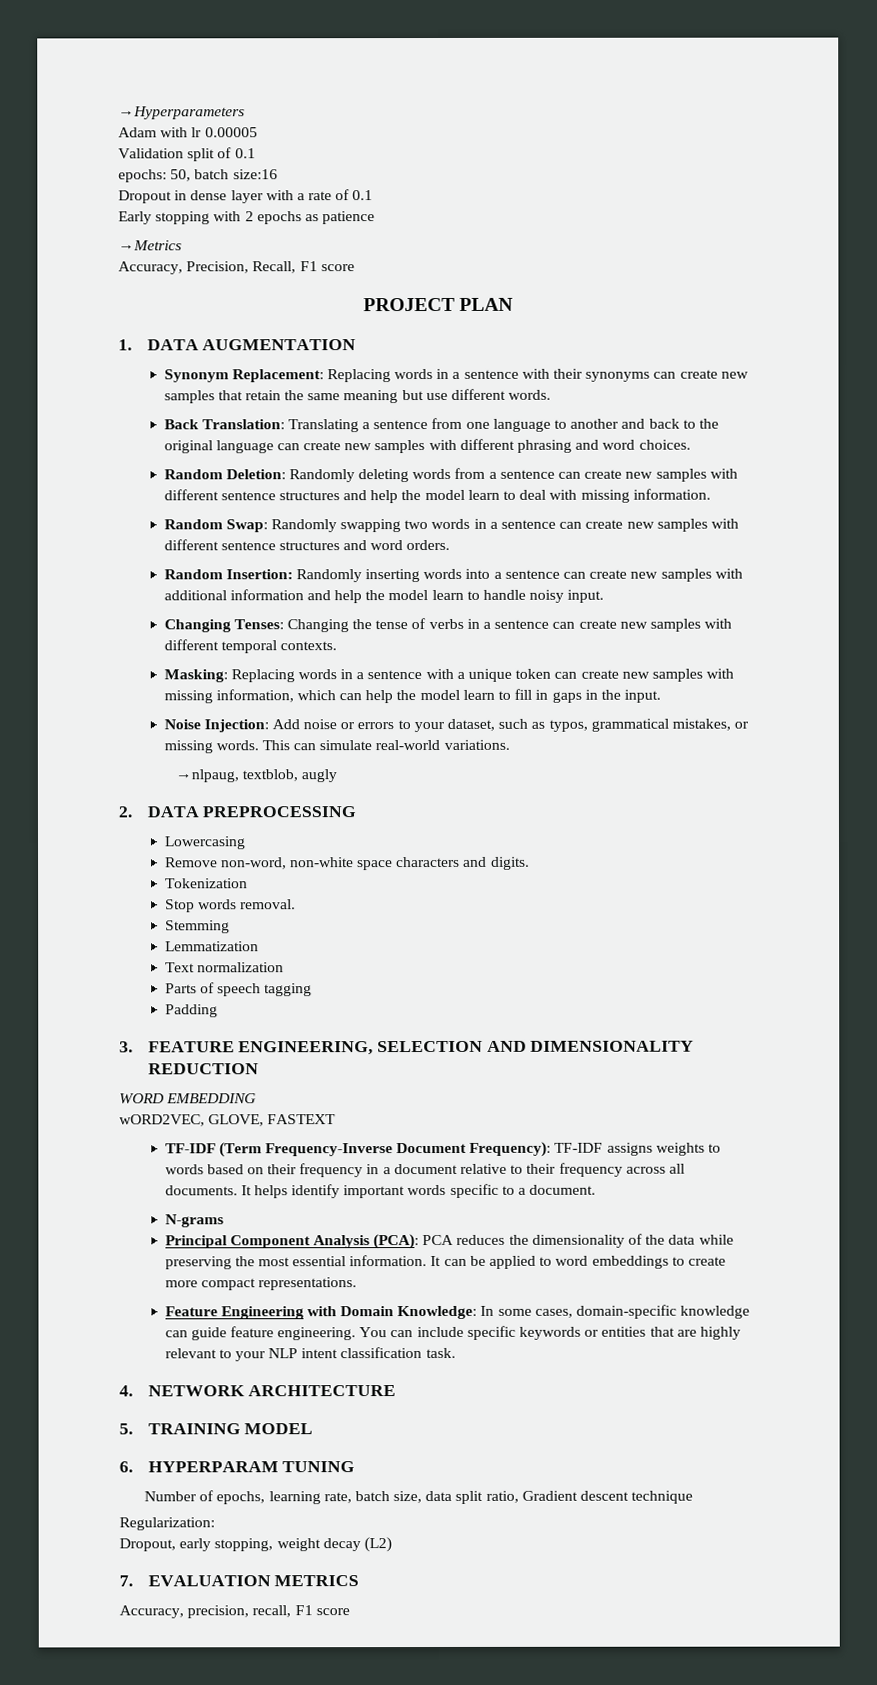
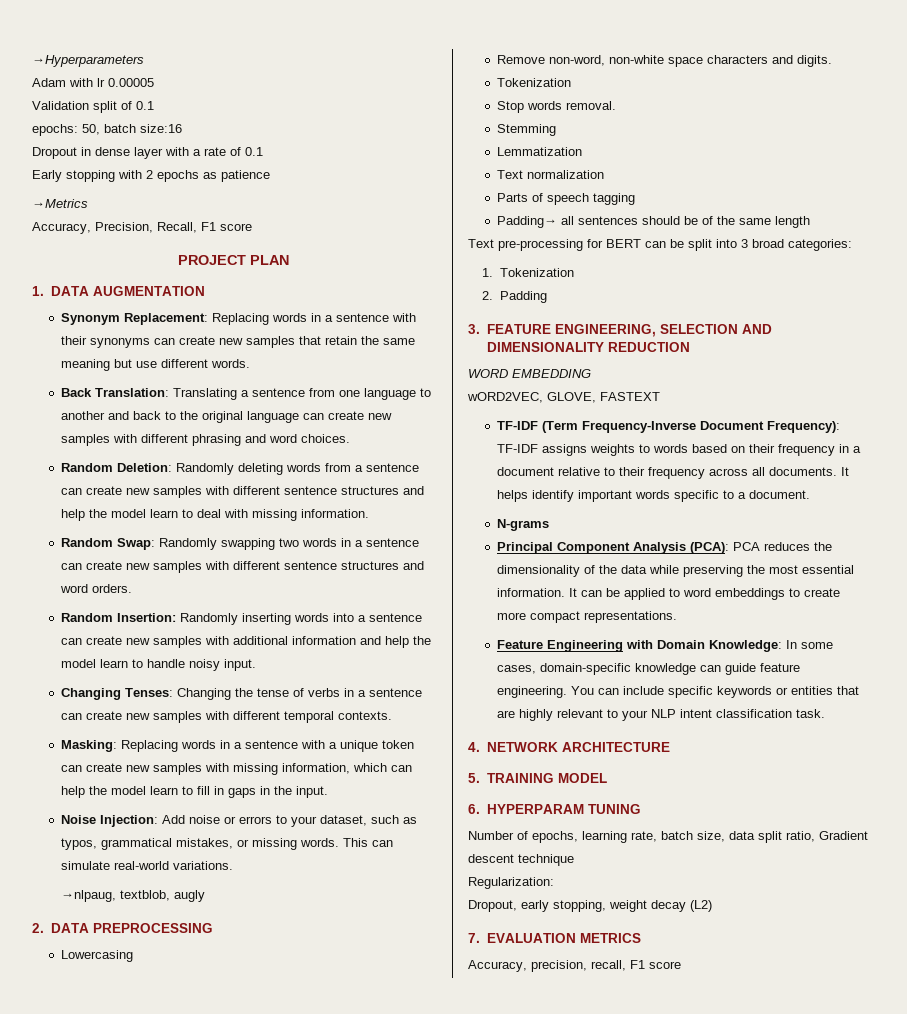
(313, 990) none -> [496,216,810,228] [468,239,852,251] [482,268,574,277] [482,291,494,300] Padding→ all sentences should be of the same length // Text pre-processing for BERT can be split into 3 broad categories: // 1. Tokenization // 2.

